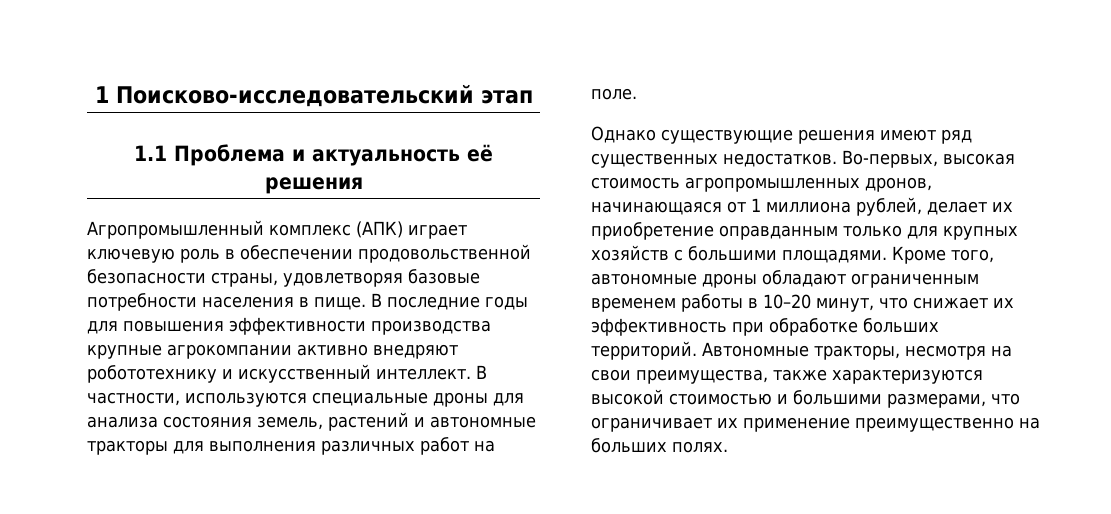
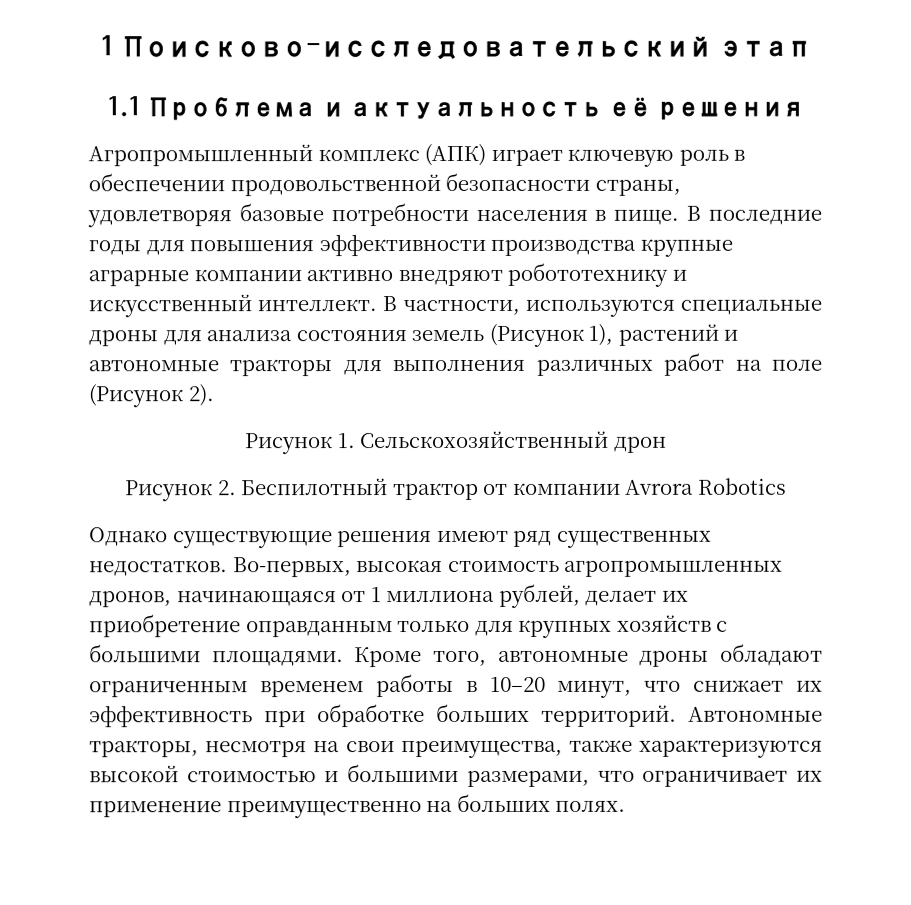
[167,344,292,359] агрокомпании -> [88,269,302,287] аграрные компании
[257,416,323,430] земель, -> [411,323,614,347] земель (Рисунок 1),
[591,88,637,100] поле. -> [771,359,823,371] [88,384,214,408] [244,430,667,455] [125,477,787,502] поле (Рисунок 2). // Рисунок 1. Сельскохозяйственный дрон // Рисунок 2. Беспилотный трактор от компании Avrora Robotics

